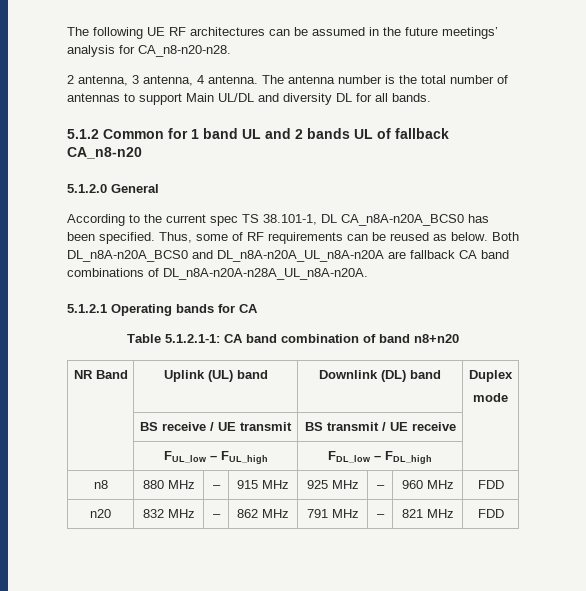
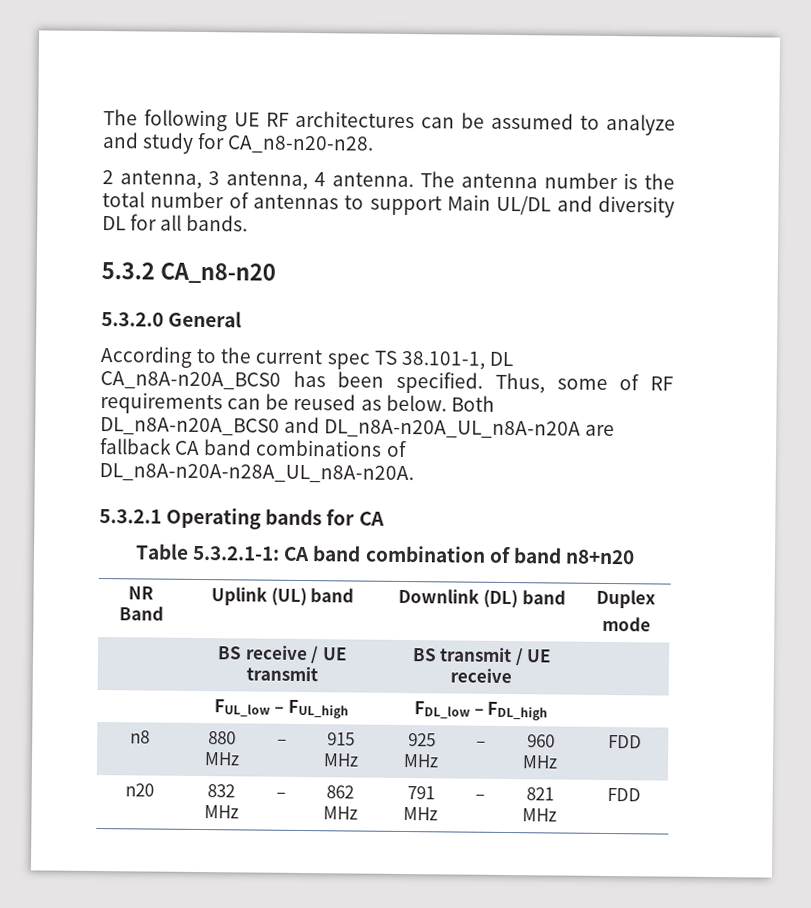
[369,27,498,39] [67,45,115,57] in the future meetings’ analysis -> [580,113,676,136] [102,132,195,154] to analyze and study
[67,128,449,139] 5.1.2 Common for 1 band UL and 2 bands UL of fallback -> [101,262,155,280] 5.3.2
[67,184,107,193] 5.1.2.0 -> [101,312,164,327] 5.3.2.0
[67,304,107,313] 5.1.2.1 -> [99,509,162,524] 5.3.2.1
[165,334,220,343] 5.1.2.1-1: -> [192,545,281,561] 5.3.2.1-1:

